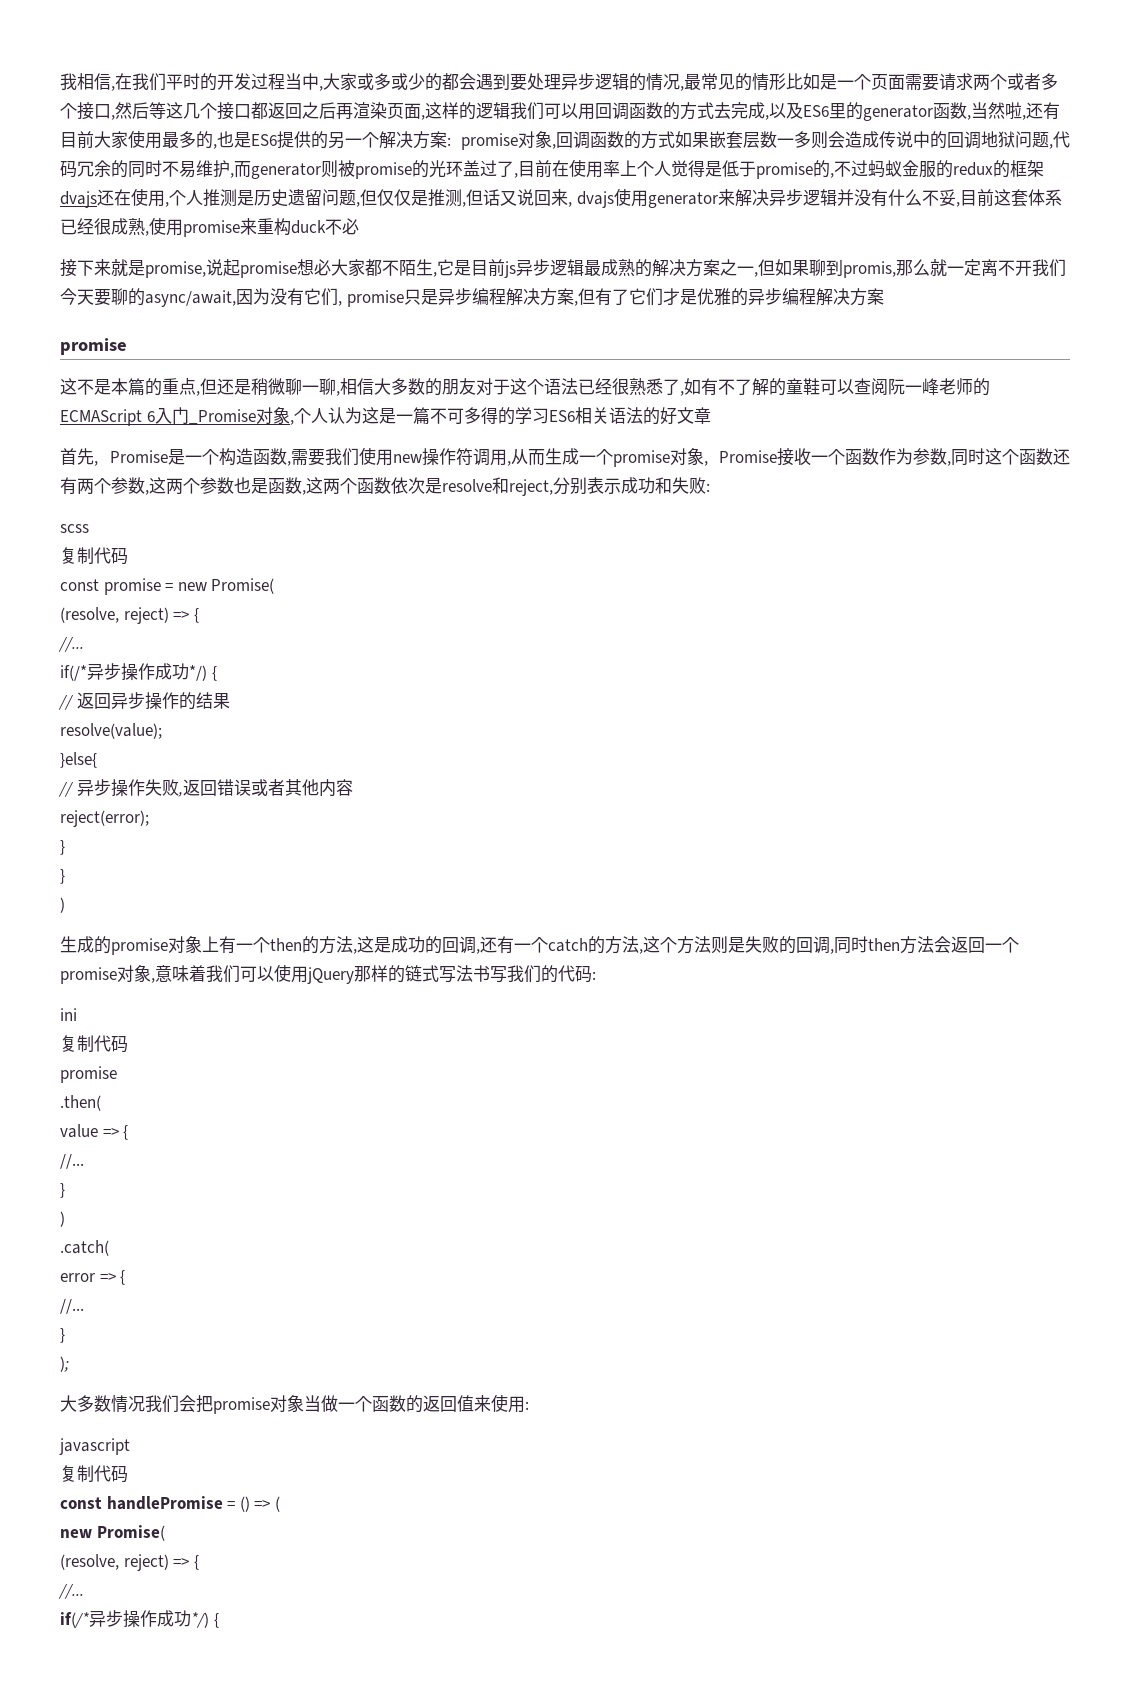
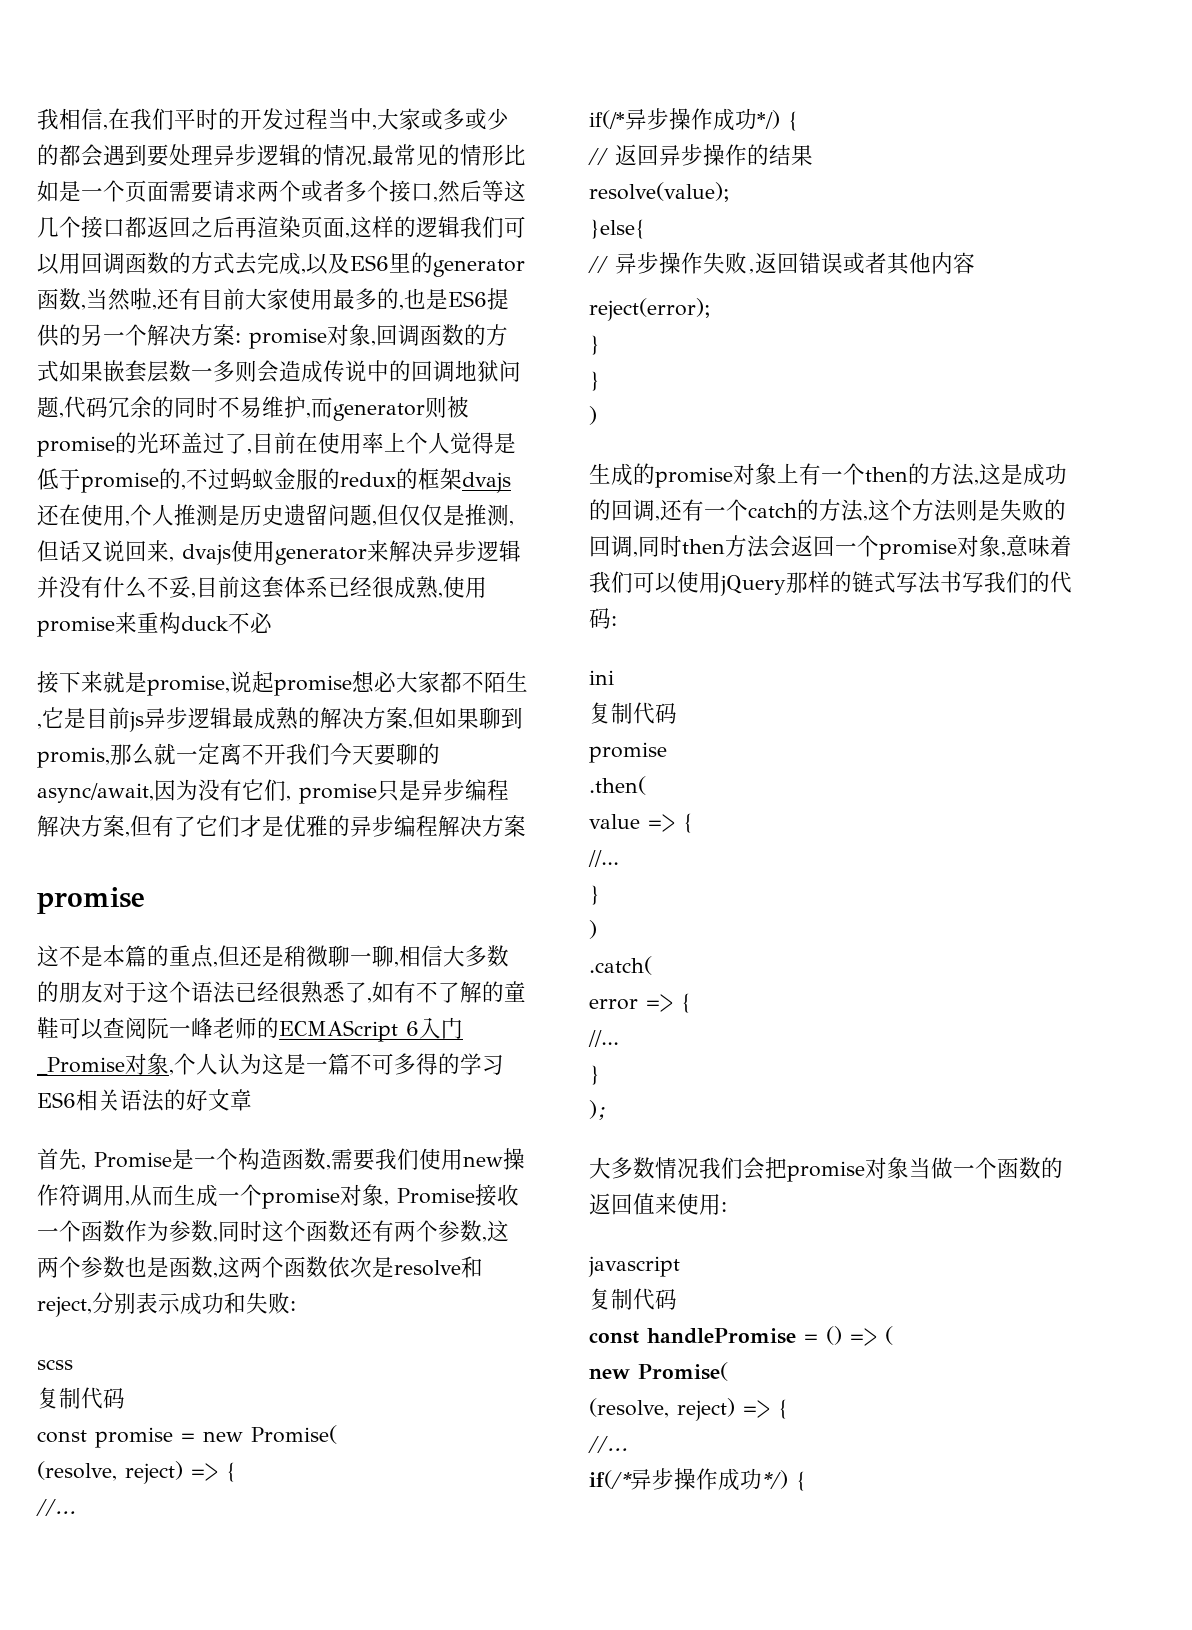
[720,259,754,276] 之一 -> (408, 718) none

